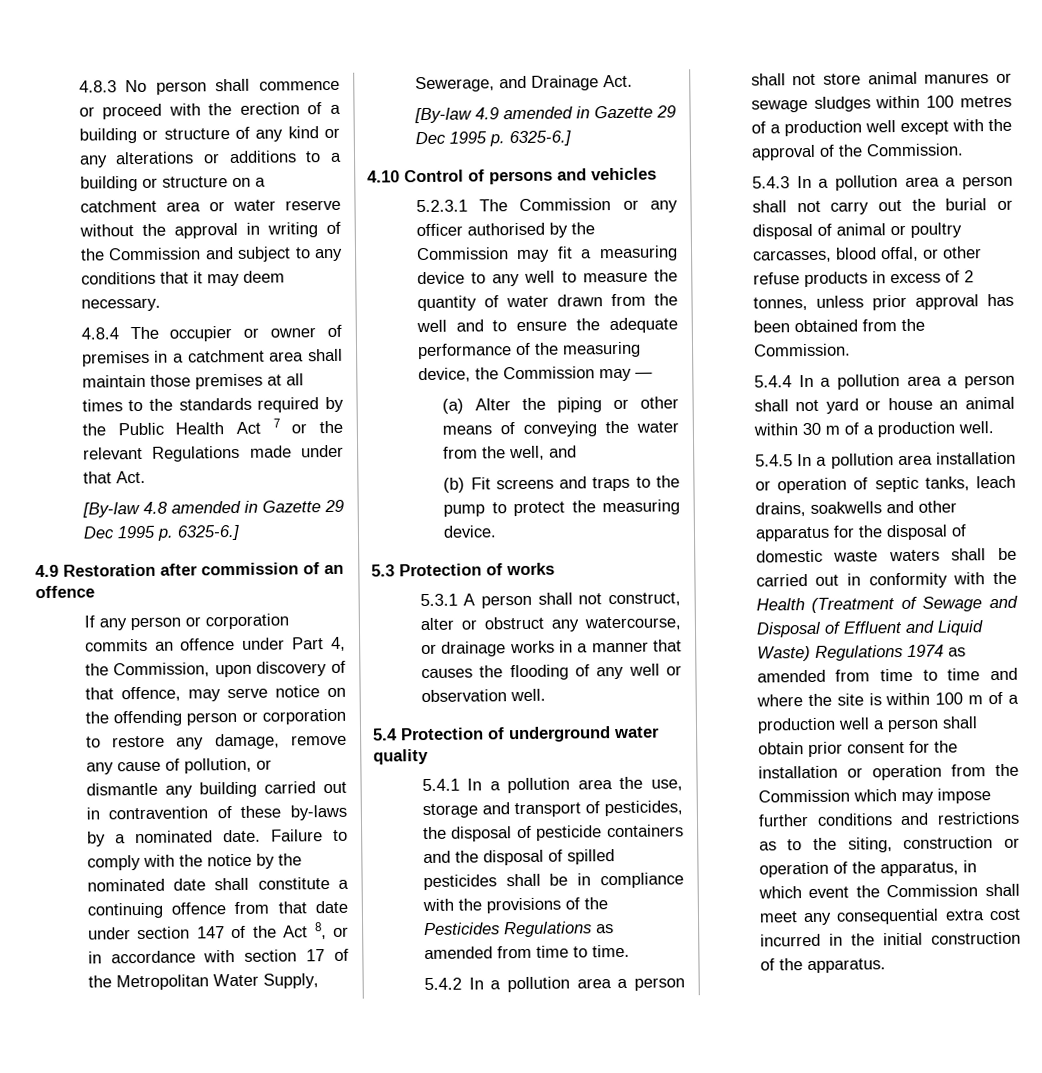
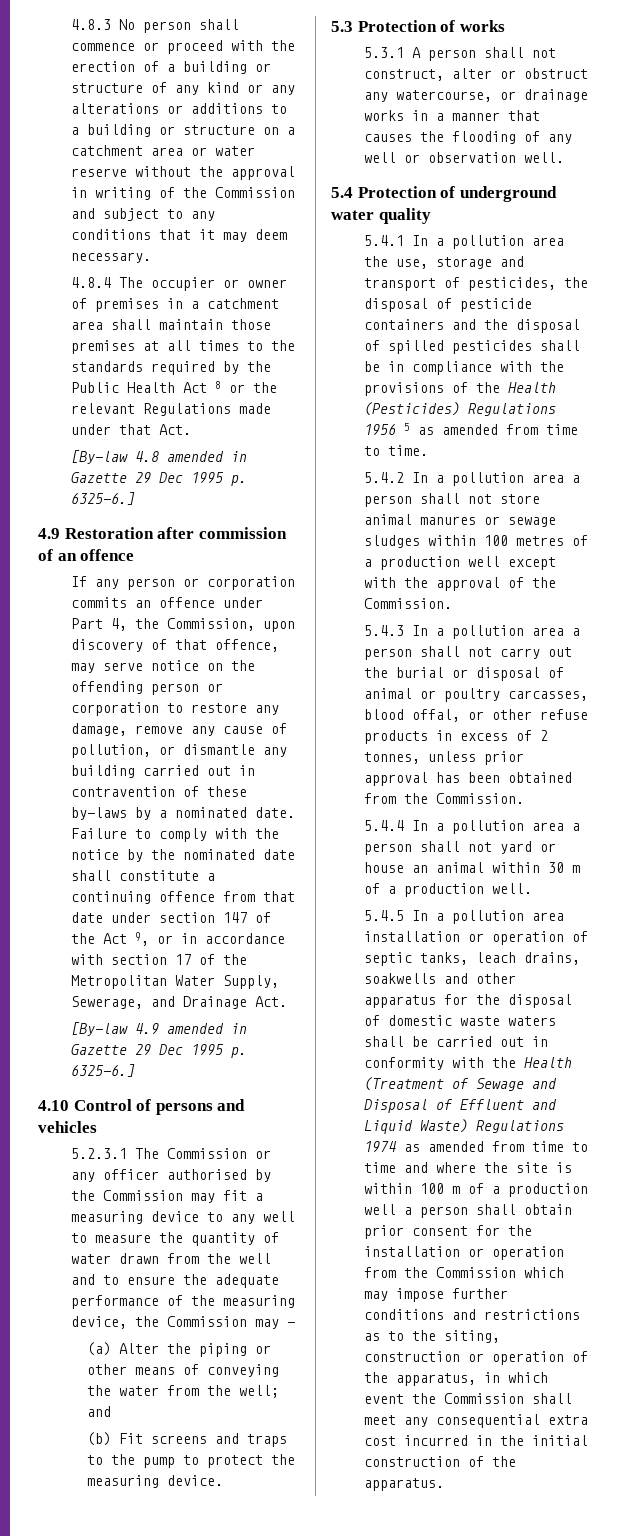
[272,418,280,428] 7 -> [214,381,221,389] 8
[314,922,327,940] 8, -> [134,932,149,946] 9,
[509,445,546,461] well, -> [238,1385,279,1398] well;
[423,921,592,938] Pesticides Regulations -> [507,382,556,393] [363,402,556,416] [363,423,410,436] Health (Pesticides) Regulations 1956 5

